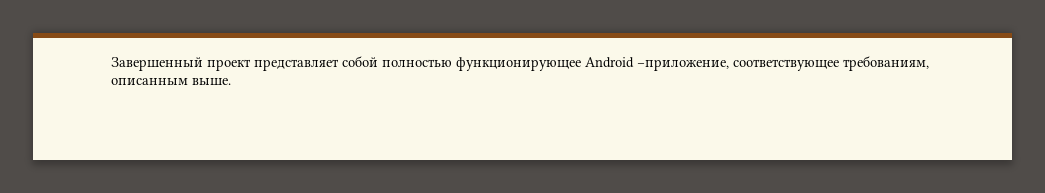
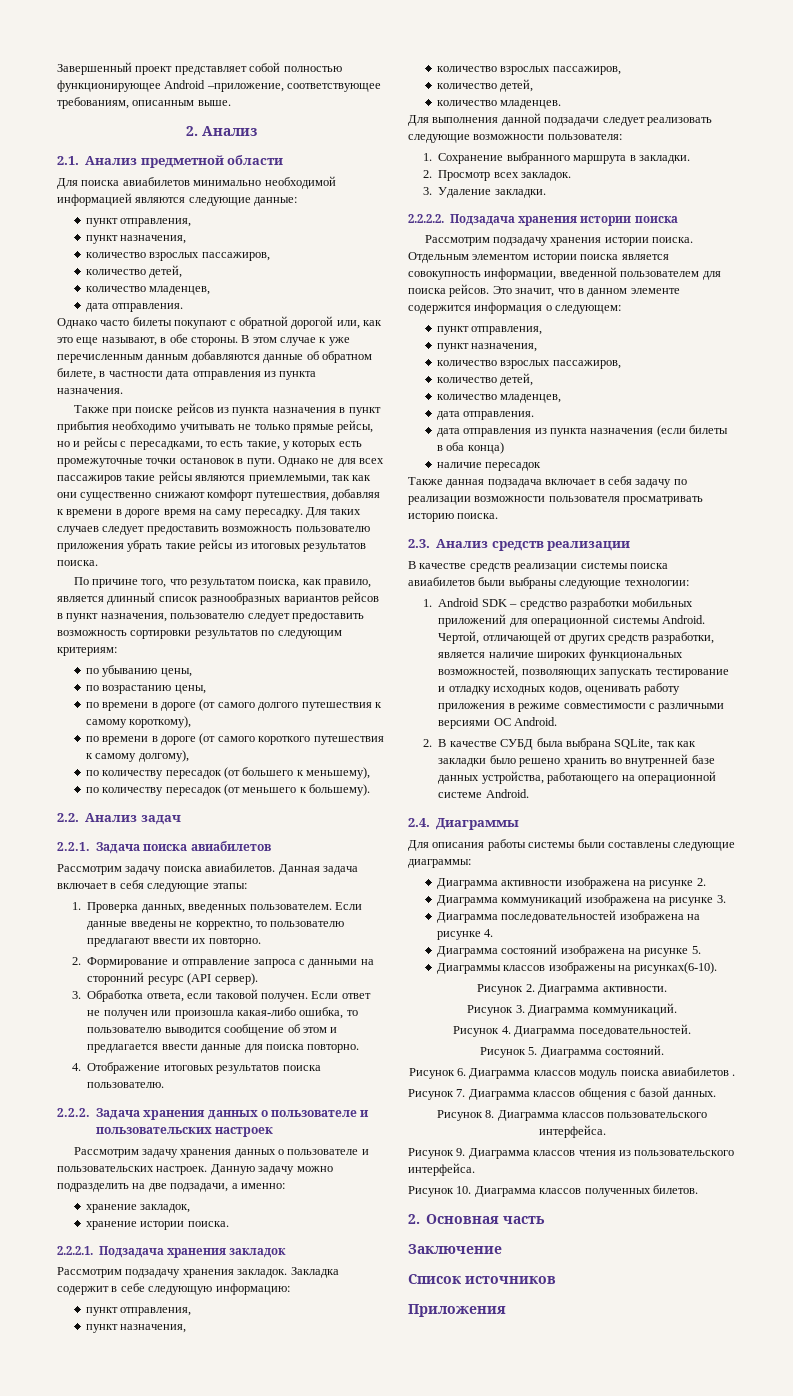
(231, 82) none -> [185,126,257,136] [57,155,284,168] [57,176,336,189] [57,193,298,206] [85,218,192,227] [85,235,187,244] [85,252,270,261] [85,265,183,278] [85,286,211,295] [85,303,184,312] [57,316,382,329] [57,334,350,346] [57,351,372,363] [57,368,317,380] [57,388,123,394] [73,403,381,416] [57,420,374,433] [57,437,362,450] [57,456,384,467] [57,471,372,484] [57,489,380,501] [57,507,362,518] [57,526,370,535] [57,539,367,552] [57,560,98,566] [73,577,372,588] [57,592,379,605] [57,613,364,622] [57,630,342,639] [57,647,117,656] [85,665,192,677] [85,685,206,694] [85,699,382,711] [85,716,192,728] [85,733,384,745] [85,750,189,762] [85,767,371,779] [85,784,371,796] [57,813,181,825] [57,841,271,854] [57,863,358,875] [57,880,247,892] [72,902,362,913] [87,921,345,930] [87,938,261,947] [72,957,374,968] [87,972,258,985] [72,989,371,1002] [87,1007,358,1019] [87,1024,338,1036] [87,1044,360,1053] [72,1062,321,1074] [87,1082,165,1088] [57,1108,370,1120] [96,1127,274,1137] [73,1147,369,1158] [57,1164,333,1175] [57,1183,285,1192] [85,1204,191,1213] [85,1221,229,1230] [57,1246,287,1258] [57,1267,339,1278] [57,1283,290,1295] [85,1307,192,1316] [85,1324,187,1333] [436,66,621,75] [436,79,534,92] [436,100,562,109] [408,113,712,126] [408,134,622,143] [423,152,690,164] [423,170,572,181] [423,187,546,198] [408,214,678,226] [424,235,693,246] [408,252,669,263] [408,267,721,280] [408,284,680,297] [408,302,622,314] [436,326,543,335] [436,343,538,352] [436,360,621,369] [436,373,534,386] [436,394,562,403] [436,411,535,420] [436,425,729,437] [436,442,504,454] [436,462,542,471] [408,476,687,488] [408,496,704,505] [408,513,499,522] [408,539,631,551] [408,561,668,572] [408,577,689,589] [423,598,694,610] [438,614,705,627] [438,631,715,644] [438,649,683,661] [438,665,729,678] [438,683,681,695] [438,703,725,712] [438,717,558,729] [423,738,697,750] [438,754,715,767] [438,771,716,784] [438,789,529,798] [408,818,520,830] [408,839,736,851] [408,859,471,868] [436,877,706,889] [436,893,726,906] [436,910,701,923] [436,929,494,940] [436,944,701,957] [436,962,718,974] [477,984,667,995] [467,1003,677,1016] [453,1024,691,1037] [479,1045,665,1058] [408,1067,736,1079] [408,1087,716,1100] [436,1110,708,1121] [538,1125,606,1138] [408,1148,735,1159] [408,1163,475,1176] [408,1185,698,1197] [408,1214,546,1224] [408,1244,502,1254] [408,1274,556,1284] [408,1304,506,1317] // 2. Анализ // 2.1. Анализ предметной области // Для поиска авиабилетов минимально необходимой информацией являются следующие данные: // пункт отправления, // пункт назначения, // количество взрослых пассажиров, // количество детей, // количество младенцев, // дата отправления. // Однако часто билеты покупают с обратной дорогой или, как это еще называют, в обе стороны. В этом случае к уже перечисленным данным добавляются данные об обратном билете, в частности дата отправления из пункта назначения. // Также при поиске рейсов из пункта назначения в пункт прибытия необходимо учитывать не только прямые рейсы, но и рейсы с пересадками, то есть такие, у которых есть промежуточные точки остановок в пути. Однако не для всех пассажиров такие рейсы являются приемлемыми, так как они существенно снижают комфорт путешествия, добавляя к времени в дороге время на саму пересадку. Для таких случаев следует предоставить возможность пользователю приложения убрать такие рейсы из итоговых результатов поиска. // По причине того, что результатом поиска, как правило, является длинный список разнообразных вариантов рейсов в пункт назначения, пользователю следует предоставить возможность сортировки результатов по следующим критериям: // по убыванию цены, // по возрастанию цены, // по времени в дороге (от самого долгого путешествия к самому короткому), // по времени в дороге (от самого короткого путешествия к самому долгому), // по количеству пересадок (от большего к меньшему), // по количеству пересадок (от меньшего к большему). // 2.2. Анализ задач // 2.2.1. Задача поиска авиабилетов // Рассмотрим задачу поиска авиабилетов. Данная задача включает в себя следующие этапы: // 1. Проверка данных, введенных пользователем. Если данные введены не корректно, то пользователю предлагают ввести их повторно. // 2. Формирование и отправление запроса с данными на сторонний ресурс (API сервер). // 3. Обработка ответа, если таковой получен. Если ответ не получен или произошла какая-либо ошибка, то пользователю выводится сообщение об этом и предлагается ввести данные для поиска повторно. // 4. Отображение итоговых результатов поиска пользователю. // 2.2.2. Задача хранения данных о пользователе и пользовательских настроек // Рассмотрим задачу хранения данных о пользователе и пользовательских настроек. Данную задачу можно подразделить на две подзадачи, а именно: // хранение закладок, // хранение истории поиска. // 2.2.2.1. Подзадача хранения закладок // Рассмотрим подзадачу хранения закладок. Закладка содержит в себе следующую информацию: // пункт отправления, // пункт назначения, // количество взрослых пассажиров, // количество детей, // количество младенцев. // Для выполнения данной подзадачи следует реализовать следующие возможности пользователя: // 1. Сохранение выбранного маршрута в закладки. // 2. Просмотр всех закладок. // 3. Удаление закладки. // 2.2.2.2. Подзадача хранения истории поиска // Рассмотрим подзадачу хранения истории поиска. Отдельным элементом истории поиска является совокупность информации, введенной пользователем для поиска рейсов. Это значит, что в данном элементе содержится информация о следующем: // пункт отправления, // пункт назначения, // количество взрослых пассажиров, // количество детей, // количество младенцев, // дата отправления. // дата отправления из пункта назначения (если билеты в оба конца) // наличие пересадок // Также данная подзадача включает в себя задачу по реализации возможности пользователя просматривать историю поиска. // 2.3. Анализ средств реализации // В качестве средств реализации системы поиска авиабилетов были выбраны следующие технологии: // 1. Android SDK – средство разработки мобильных приложений для операционной системы Android. Чертой, отличающей от других средств разработки, является наличие широких функциональных возможностей, позволяющих запускать тестирование и отладку исходных кодов, оценивать работу приложения в режиме совместимости с различными версиями ОС Android. // 2. В качестве СУБД была выбрана SQLite, так как закладки было решено хранить во внутренней базе данных устройства, работающего на операционной системе Android. // 2.4. Диаграммы // Для описания работы системы были составлены следующие диаграммы: // Диаграмма активности изображена на рисунке 2. // Диаграмма коммуникаций изображена на рисунке 3. // Диаграмма последовательностей изображена на рисунке 4. // Диаграмма состояний изображена на рисунке 5. // Диаграммы классов изображены на рисунках(6-10). // Рисунок 2. Диаграмма активности. // Рисунок 3. Диаграмма коммуникаций. // Рисунок 4. Диаграмма поседовательностей. // Рисунок 5. Диаграмма состояний. // Рисунок 6. Диаграмма классов модуль поиска авиабилетов . // Рисунок 7. Диаграмма классов общения с базой данных. // Рисунок 8. Диаграмма классов пользовательского интерфейса. // Рисунок 9. Диаграмма классов чтения из пользовательского интерфейса. // Рисунок 10. Диаграмма классов полученных билетов. // 2. Основная часть // Заключение // Список источников // Приложения

